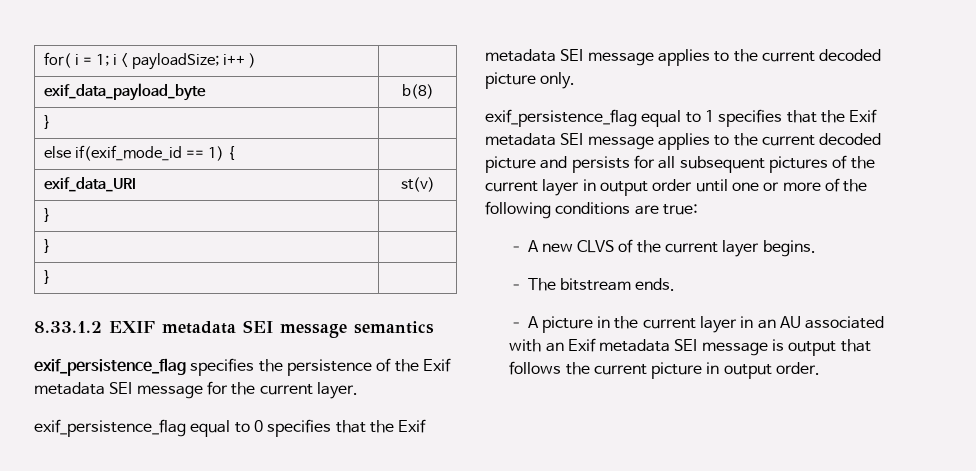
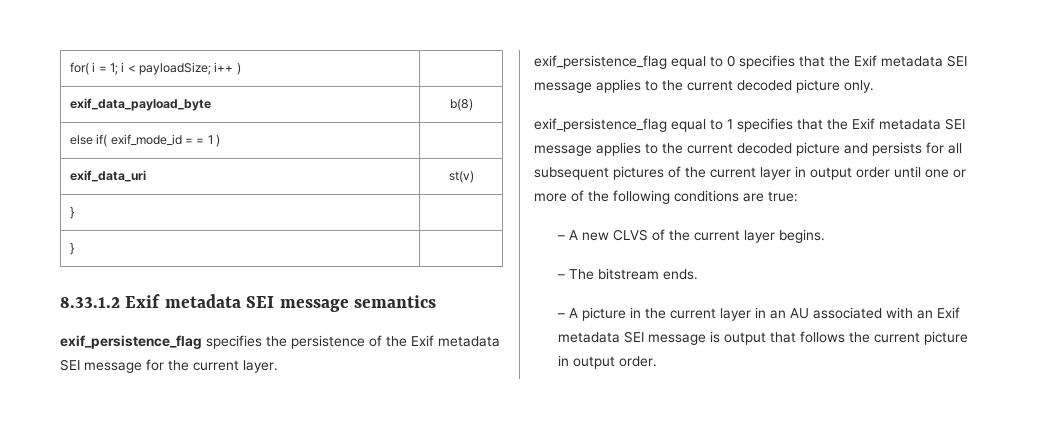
[44,115,52,129] [44,145,235,161] [44,177,137,192] } | // else if(exif_mode_id == 1) { | // exif_data_URI -> [69,134,221,147] [69,170,146,182] else if( exif_mode_id = = 1 ) | // exif_data_uri
[44,270,52,284] // } | -> (74, 248) none
[109,321,155,333] EXIF -> [125,294,161,308] Exif

